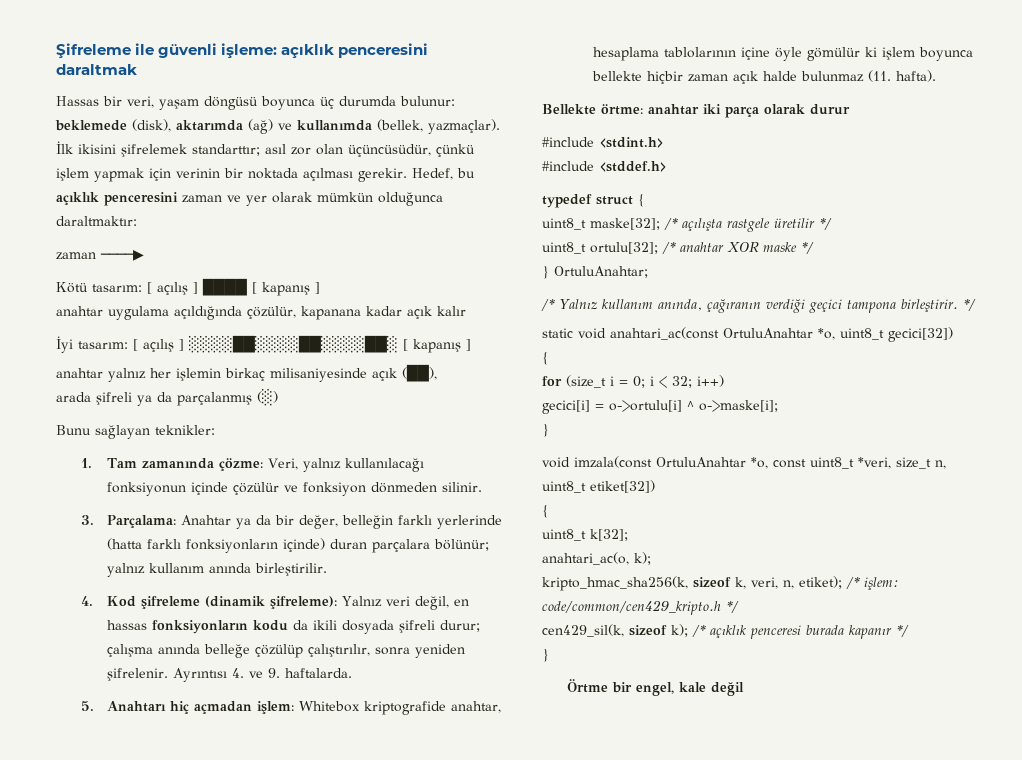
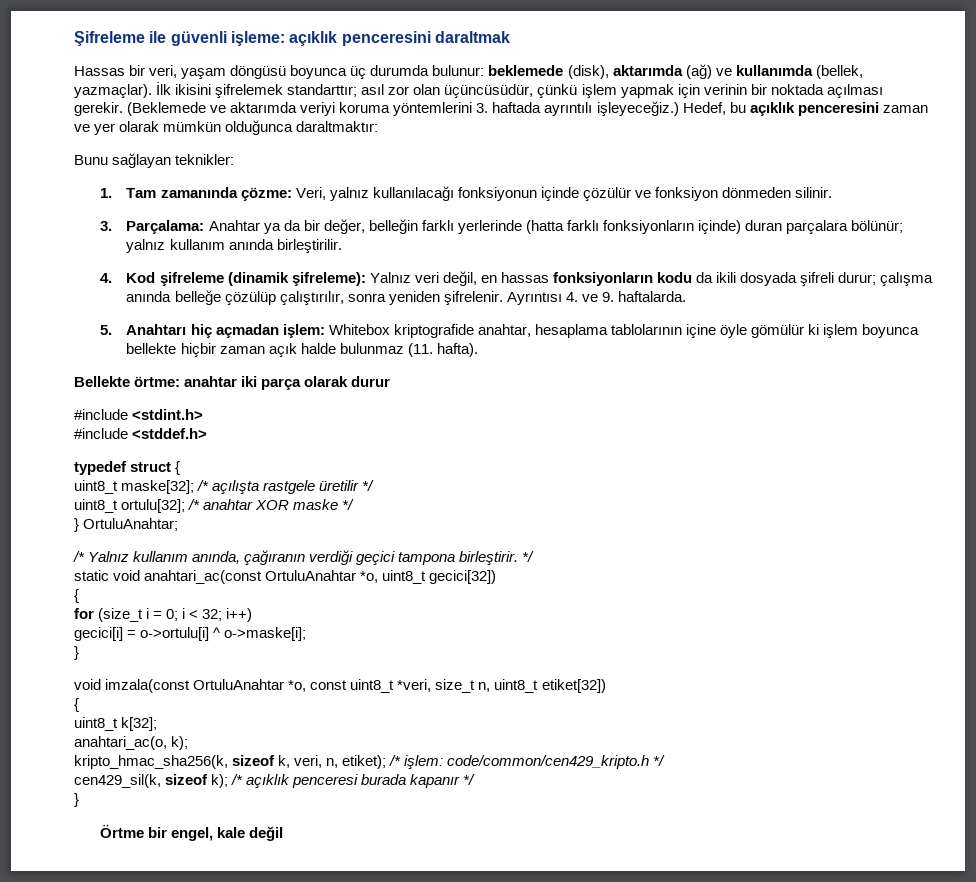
(407, 175) none -> [127,101,679,116] (Beklemede ve aktarımda veriyi koruma yöntemlerini 3. haftada ayrıntılı işleyeceğiz.)
[56,250,144,261] [56,278,320,296] [56,306,466,320] [56,335,471,353] [56,364,437,382] [56,389,278,406] // zaman ────▶ // Kötü tasarım: [ açılış ] ████ [ kapanış ] // anahtar uygulama açıldığında çözülür, kapanana kadar açık kalır // İyi tasarım: [ açılış ] ░░░░██░░░░██░░░░██░ [ kapanış ] // anahtar yalnız her işlemin birkaç milisaniyesinde açık (██), // arada şifreli ya da parçalanmış (░) -> (379, 126) none

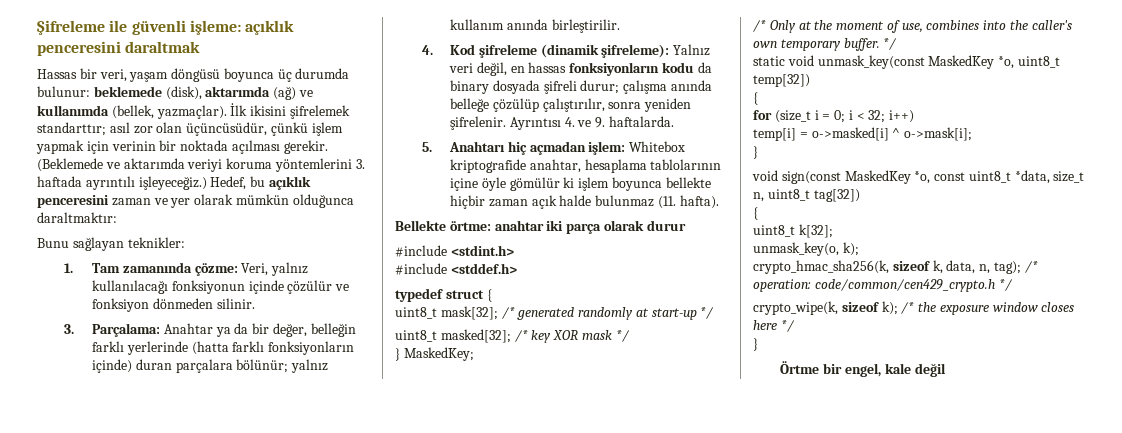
[716,272,737,283] ikili -> [449,80,489,94] binary
[121,480,375,494] [74,499,355,513] [74,518,179,532] [73,550,519,565] maske[32]; /* açılışta rastgele üretilir */ // uint8_t ortulu[32]; /* anahtar XOR maske */ // } OrtuluAnahtar; // /* Yalnız kullanım anında, çağıranın verdiği geçici tampona birleştirir. -> [440,306,715,320] [395,329,630,343] [395,347,474,361] [753,20,1072,33] [753,38,880,51] mask[32]; /* generated randomly at start-up */ // uint8_t masked[32]; /* key XOR mask */ // } MaskedKey; // /* Only at the moment of use, combines into the caller's own temporary buffer.
[144,570,357,584] anahtari_ac(const OrtuluAnahtar -> [817,55,995,69] unmask_key(const MaskedKey
[429,570,497,584] gecici[32]) -> [753,74,810,87] temp[32])
[74,627,307,641] gecici[i] = o->ortulu[i] ^ o->maske[i]; -> [753,127,973,141] temp[i] = o->masked[i] ^ o->mask[i];
[105,679,285,693] imzala(const OrtuluAnahtar -> [781,170,911,184] sign(const MaskedKey
[397,679,432,692] *veri, -> [1014,170,1050,184] *data,
[541,679,606,693] etiket[32]) -> [813,189,860,202] tag[32])
[74,736,167,750] anahtari_ac(o, -> [753,242,839,256] unmask_key(o,
[74,755,228,769] kripto_hmac_sha256(k, -> [753,260,889,274] crypto_hmac_sha256(k,
[294,755,666,769] [74,774,161,788] veri, n, etiket); /* işlem: code/common/cen429_kripto.h */ // cen429_sil(k, -> [946,260,1038,274] [753,279,1013,292] [753,301,838,315] data, n, tag); /* operation: code/common/cen429_crypto.h */ // crypto_wipe(k,
[246,774,461,788] açıklık penceresi burada kapanır -> [918,302,1075,315] [753,320,777,330] the exposure window closes here

